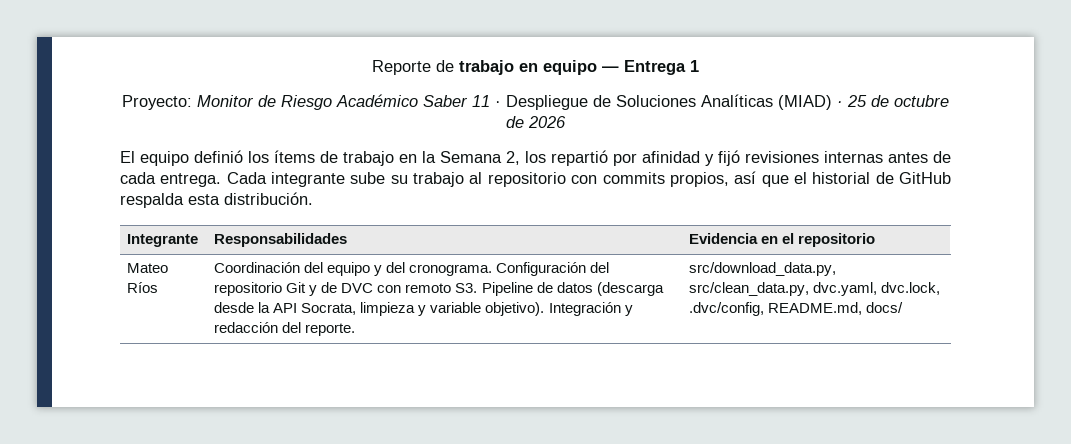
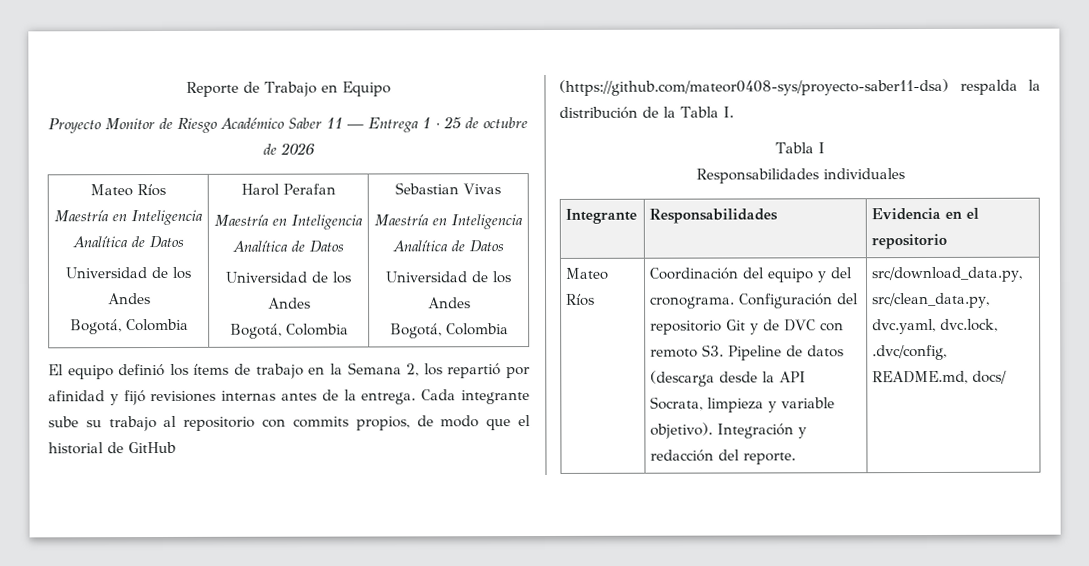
[459,60,699,75] [122,95,192,110] trabajo en equipo — Entrega 1 // Proyecto: -> [263,81,391,97] [48,118,102,134] Trabajo en Equipo // Proyecto
[495,94,832,110] · Despliegue de Soluciones Analíticas (MIAD) -> [346,117,431,133] — Entrega 1
(566, 122) none -> [90,183,166,197] [54,209,203,226] [71,235,184,249] [65,266,191,279] [107,293,151,305] [69,318,189,335] [240,183,336,196] [214,214,363,230] [231,240,344,253] [225,271,352,284] [267,297,311,309] [229,323,349,339] [395,182,501,195] [374,214,523,230] [391,240,504,253] [385,271,512,284] [427,297,471,309] [389,323,509,339] // Mateo Ríos // Maestría en Inteligencia Analítica de Datos // Universidad de los Andes // Bogotá, Colombia | Harol Perafan // Maestría en Inteligencia Analítica de Datos // Universidad de los Andes // Bogotá, Colombia | Sebastian Vivas // Maestría en Inteligencia Analítica de Datos // Universidad de los Andes // Bogotá, Colombia
[120,172,156,184] cada -> [343,389,357,401] la
[734,171,757,184] así -> [416,415,480,428] de modo
[120,192,313,208] respalda esta distribución. -> [559,78,1041,96] [559,106,734,119] [775,142,825,154] [695,168,905,184] (https://github.com/mateor0408-sys/proyecto-saber11-dsa) respalda la distribución de la Tabla I. // Tabla I // Responsabilidades individuales

